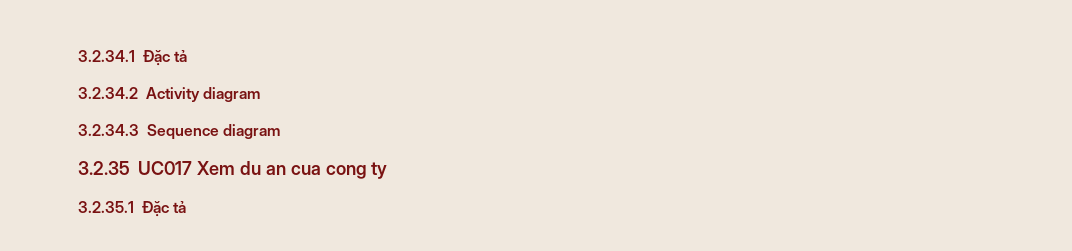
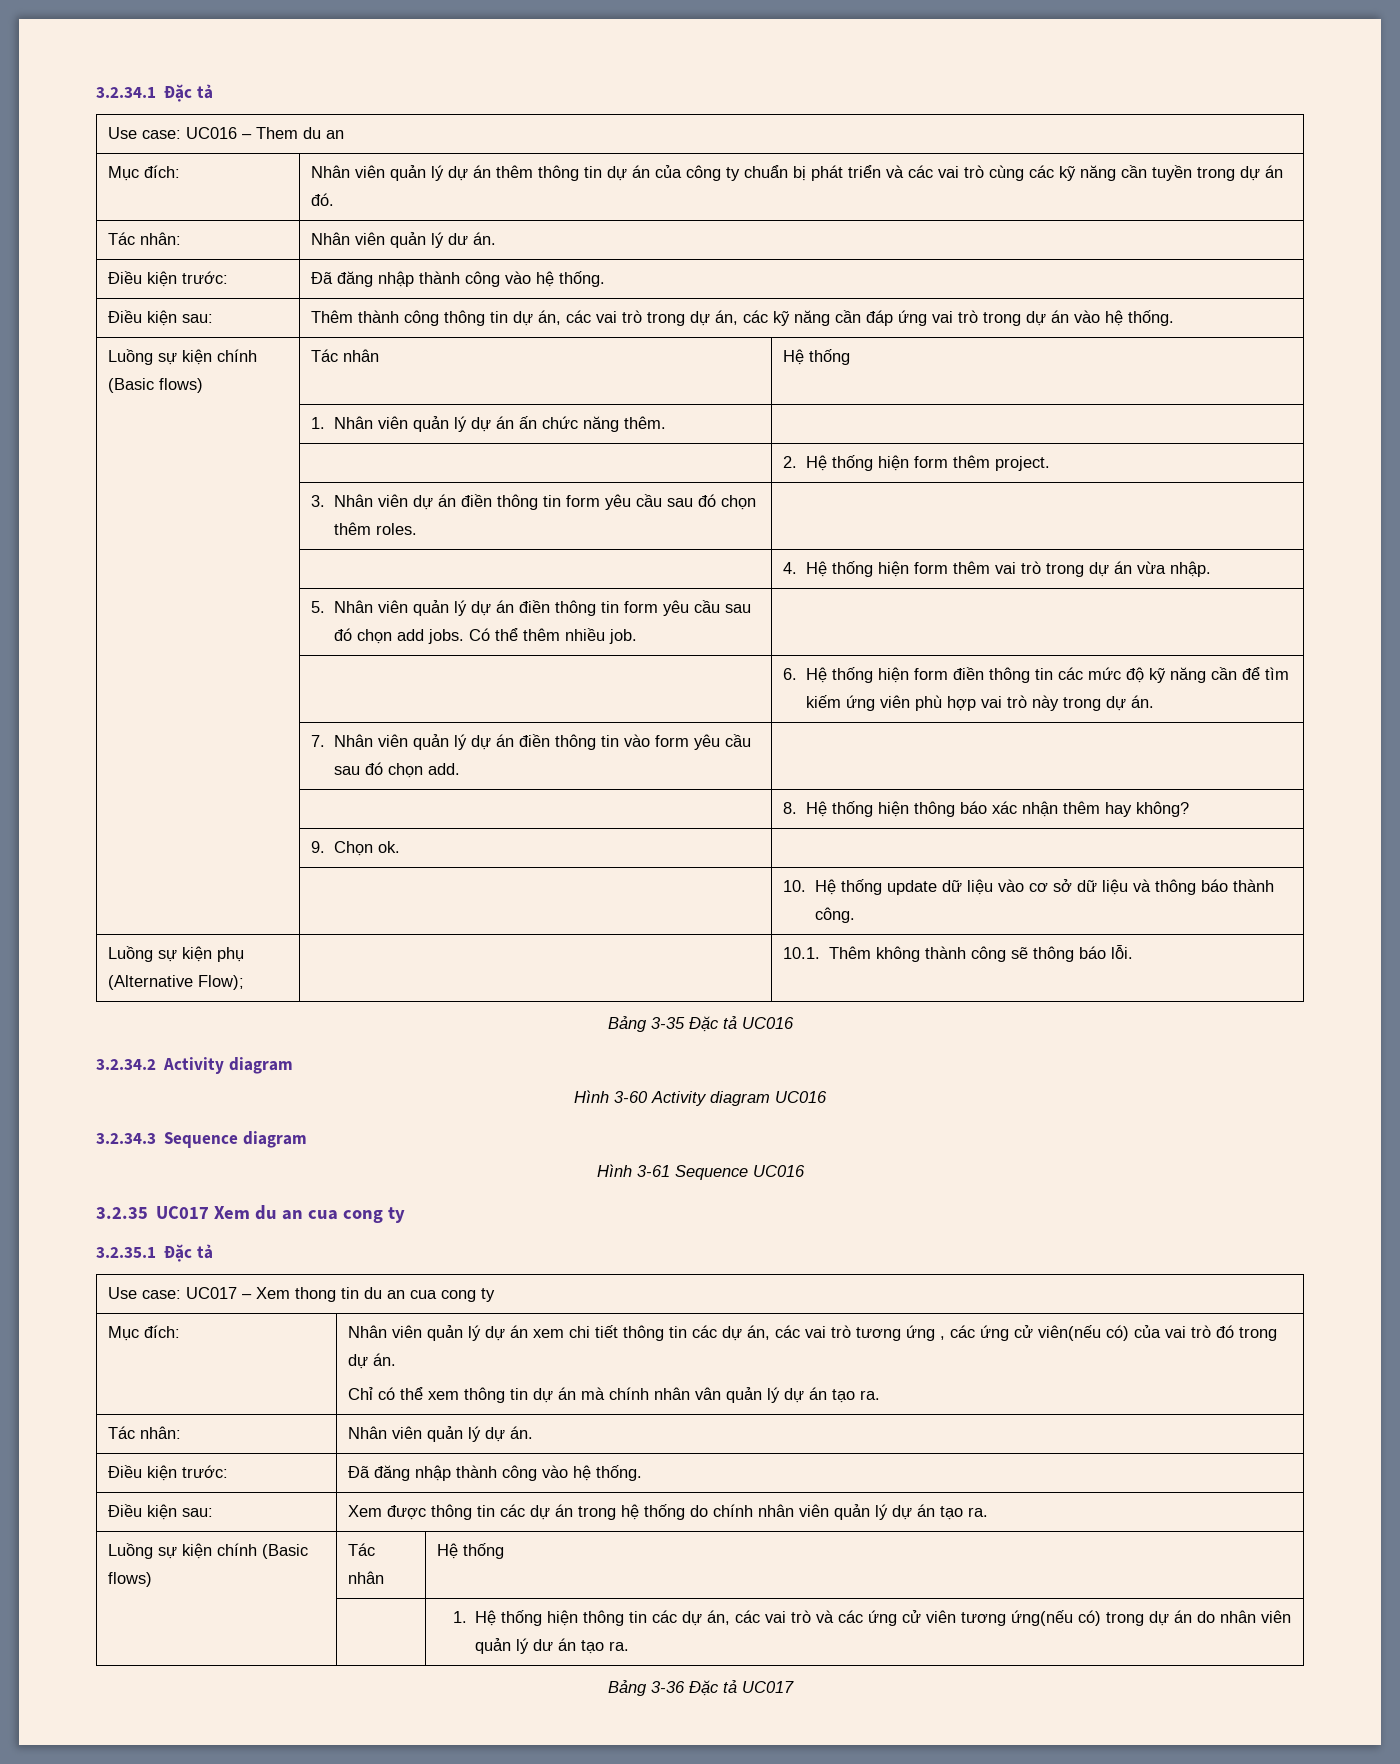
[78,87,261,102] // 3.2.34.2 Activity diagram -> [108,127,345,139] [108,165,181,181] [311,165,1284,181] [311,193,335,206] [108,232,182,245] [311,232,497,248] [108,271,229,287] [311,271,606,287] [108,310,214,326] [311,310,1175,326] [108,349,258,365] [108,378,204,393] [311,349,380,362] [783,349,851,365] [311,416,666,432] [783,455,1050,471] [311,494,756,510] [333,522,417,535] [783,561,1211,577] [311,600,751,616] [333,628,637,644] [783,667,1289,683] [805,695,1154,711] [311,734,751,750] [333,762,460,778] [783,801,1189,817] [311,841,400,856] [783,879,1274,895] [814,907,855,923] [108,946,245,962] [108,975,245,990] [783,945,1133,962] [607,1016,794,1032] [96,1057,293,1074] [574,1090,827,1106] // Use case: UC016 – Them du an // Mục đích: | Nhân viên quản lý dự án thêm thông tin dự án của công ty chuẩn bị phát triển và các vai trò cùng các kỹ năng cần tuyền trong dự án đó. // Tác nhân: | Nhân viên quản lý dư án. // Điều kiện trước: | Đã đăng nhập thành công vào hệ thống. // Điều kiện sau: | Thêm thành công thông tin dự án, các vai trò trong dự án, các kỹ năng cần đáp ứng vai trò trong dự án vào hệ thống. // Luồng sự kiện chính (Basic flows) | Tác nhân | Hệ thống // | 1. Nhân viên quản lý dự án ấn chức năng thêm. | // | | 2. Hệ thống hiện form thêm project. // | 3. Nhân viên dự án điền thông tin form yêu cầu sau đó chọn thêm roles. | // | | 4. Hệ thống hiện form thêm vai trò trong dự án vừa nhập. // | 5. Nhân viên quản lý dự án điền thông tin form yêu cầu sau đó chọn add jobs. Có thể thêm nhiều job. | // | | 6. Hệ thống hiện form điền thông tin các mức độ kỹ năng cần để tìm kiếm ứng viên phù hợp vai trò này trong dự án. // | 7. Nhân viên quản lý dự án điền thông tin vào form yêu cầu sau đó chọn add. | // | | 8. Hệ thống hiện thông báo xác nhận thêm hay không? // | 9. Chọn ok. | // | | 10. Hệ thống update dữ liệu vào cơ sở dữ liệu và thông báo thành công. // Luồng sự kiện phụ (Alternative Flow); | | 10.1. Thêm không thành công sẽ thông báo lỗi. // Bảng 3-35 Đặc tả UC016 // 3.2.34.2 Activity diagram // Hình 3-60 Activity diagram UC016
(281, 131) none -> [596,1164,805,1180] // Hình 3-61 Sequence UC016
(187, 207) none -> [108,1287,496,1302] [108,1325,181,1341] [348,1325,1278,1341] [348,1353,397,1369] [348,1387,881,1403] [108,1426,182,1439] [348,1426,534,1442] [108,1465,229,1481] [348,1465,643,1481] [108,1504,214,1520] [348,1504,989,1520] [108,1543,309,1559] [108,1572,153,1587] [348,1543,376,1556] [348,1571,385,1584] [437,1543,505,1559] [452,1610,1292,1626] [475,1638,630,1654] [607,1680,794,1696] // Use case: UC017 – Xem thong tin du an cua cong ty // Mục đích: | Nhân viên quản lý dự án xem chi tiết thông tin các dự án, các vai trò tương ứng , các ứng cử viên(nếu có) của vai trò đó trong dự án. // Chỉ có thể xem thông tin dự án mà chính nhân vân quản lý dự án tạo ra. // Tác nhân: | Nhân viên quản lý dự án. // Điều kiện trước: | Đã đăng nhập thành công vào hệ thống. // Điều kiện sau: | Xem được thông tin các dự án trong hệ thống do chính nhân viên quản lý dự án tạo ra. // Luồng sự kiện chính (Basic flows) | Tác nhân | Hệ thống // | | 1. Hệ thống hiện thông tin các dự án, các vai trò và các ứng cử viên tương ứng(nếu có) trong dự án do nhân viên quản lý dư án tạo ra. // Bảng 3-36 Đặc tả UC017

